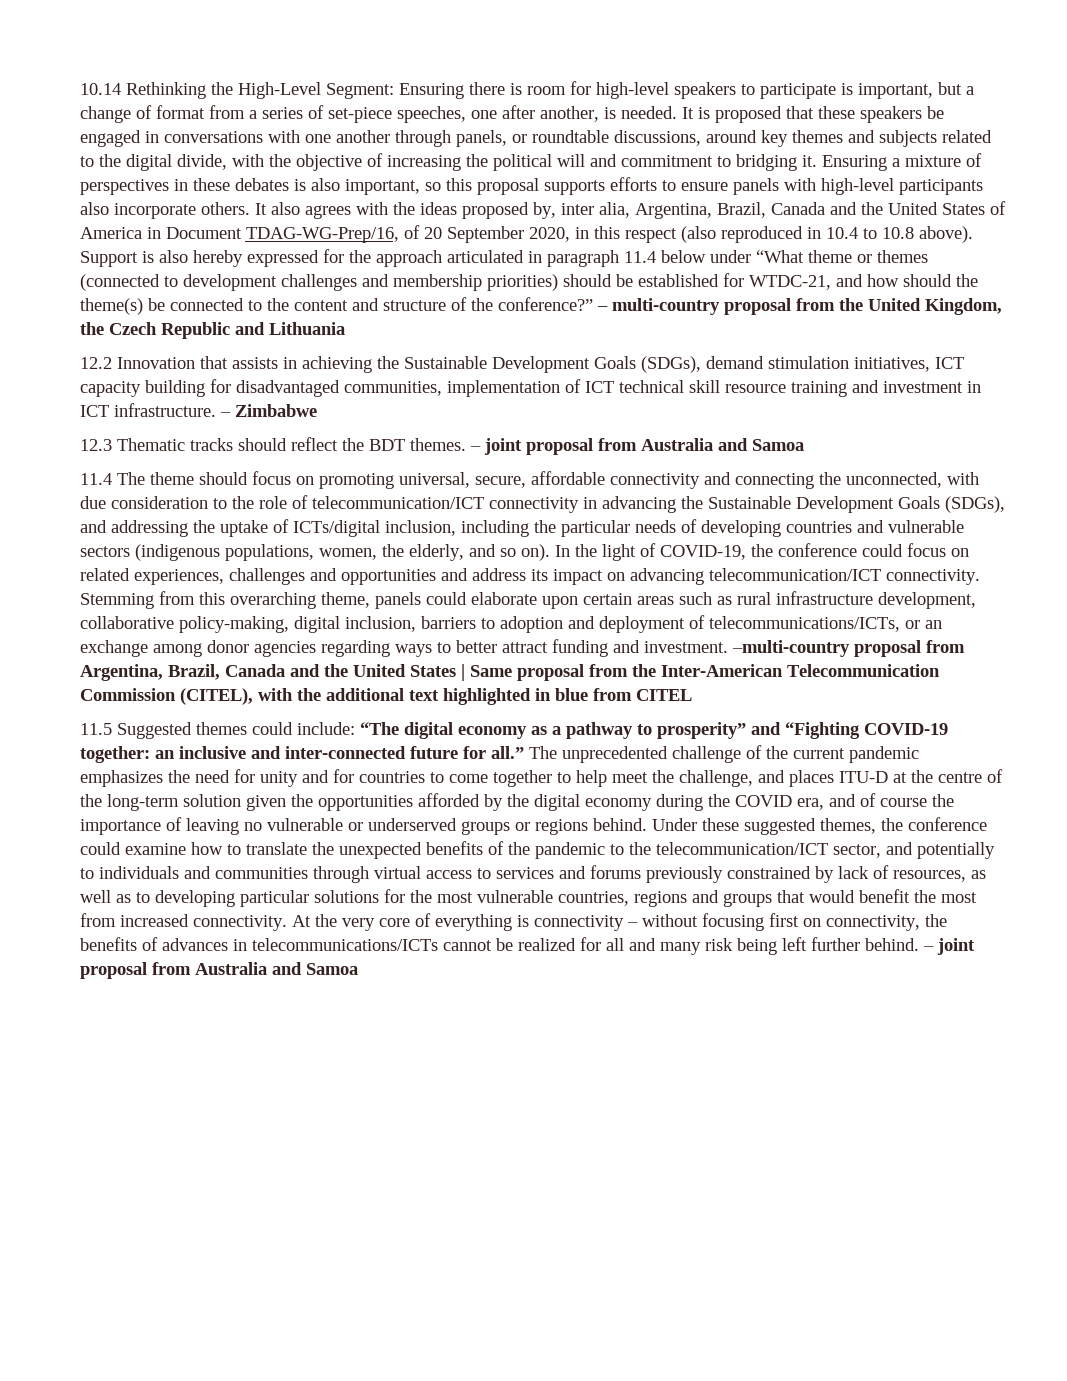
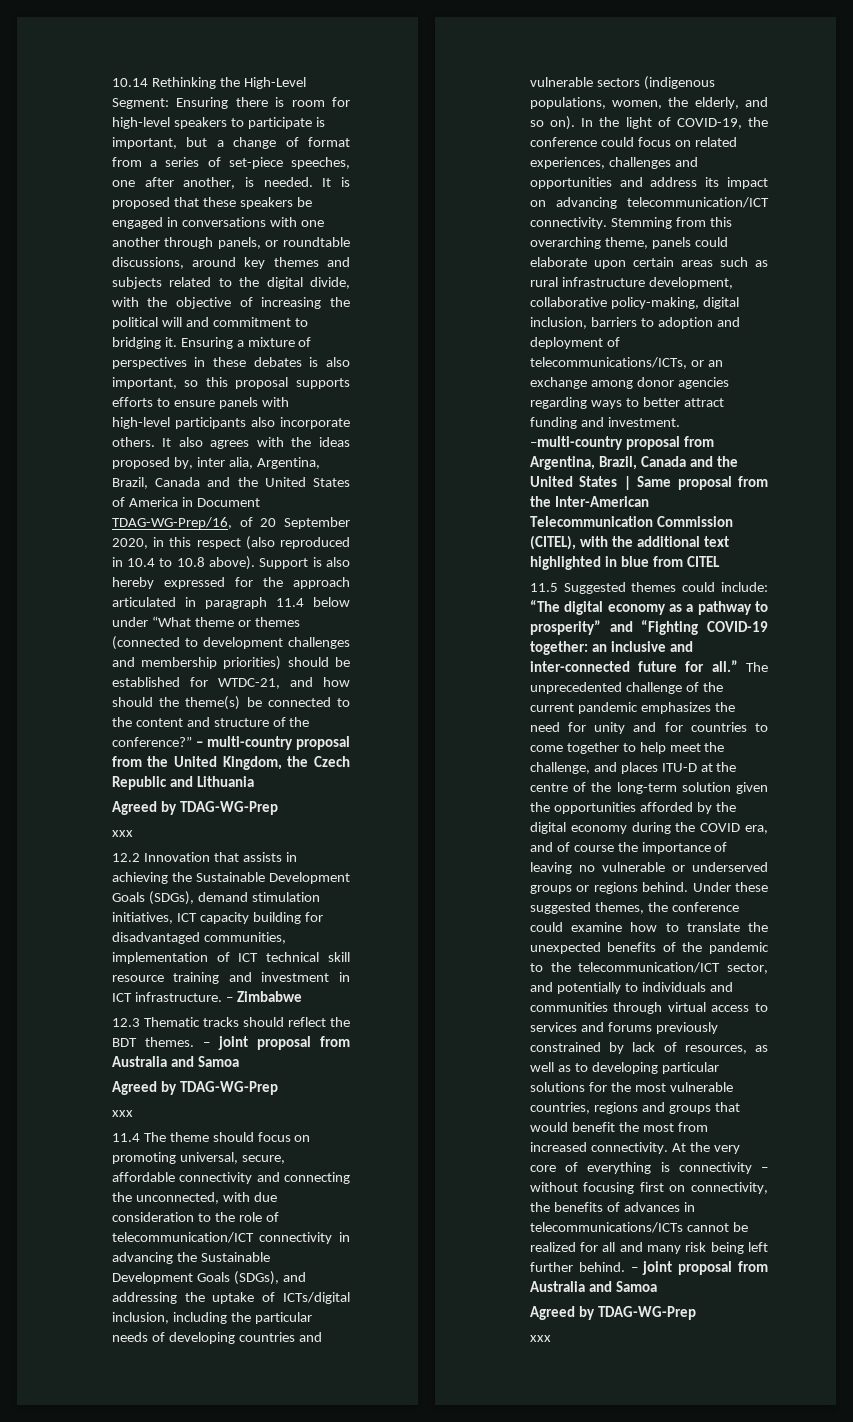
(345, 328) none -> [111,801,278,815] [111,830,133,837] // Agreed by TDAG-WG-Prep // xxx
(804, 445) none -> [111,1081,278,1095] [111,1110,133,1117] // Agreed by TDAG-WG-Prep // xxx
(358, 969) none -> [529,1306,696,1320] [529,1335,551,1342] // Agreed by TDAG-WG-Prep // xxx

